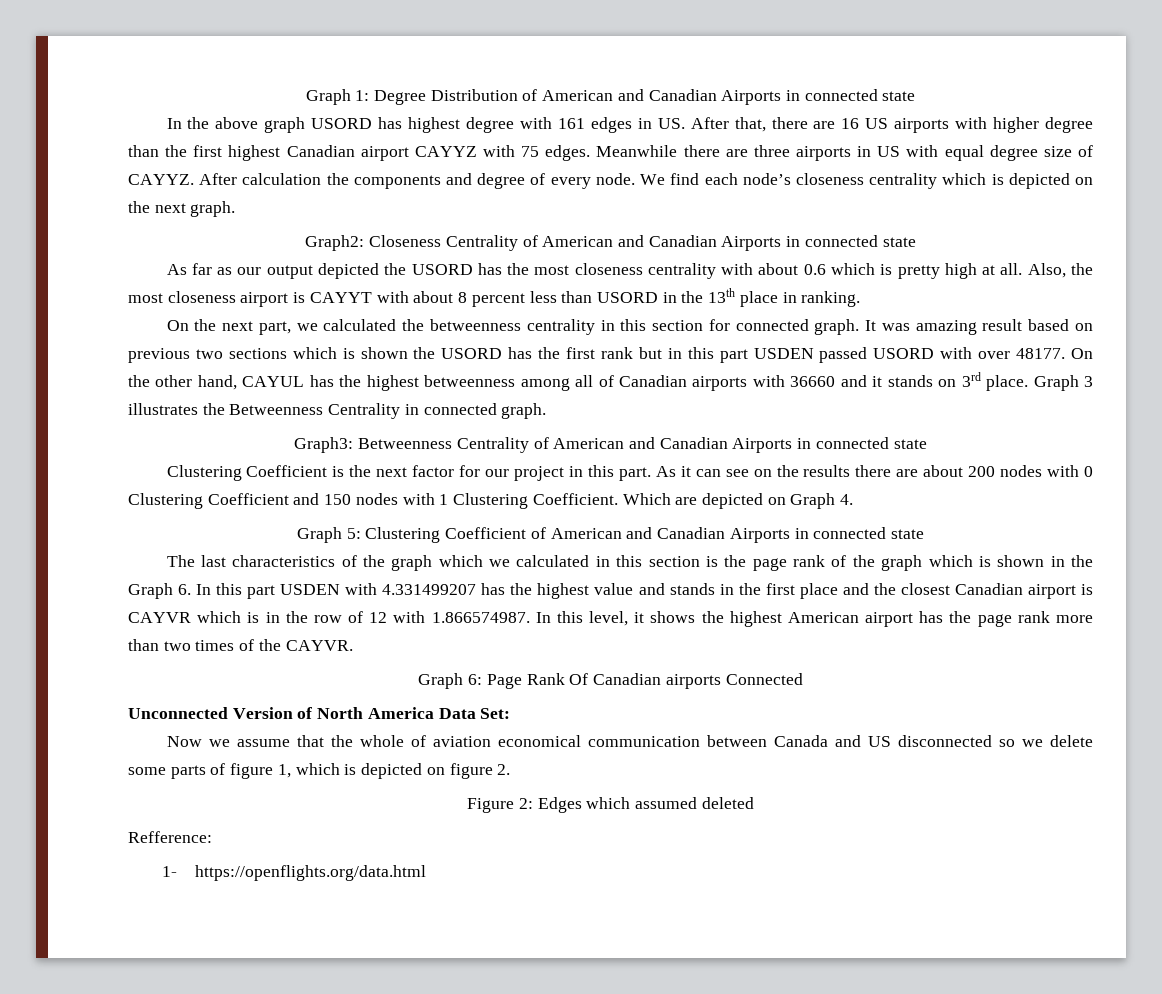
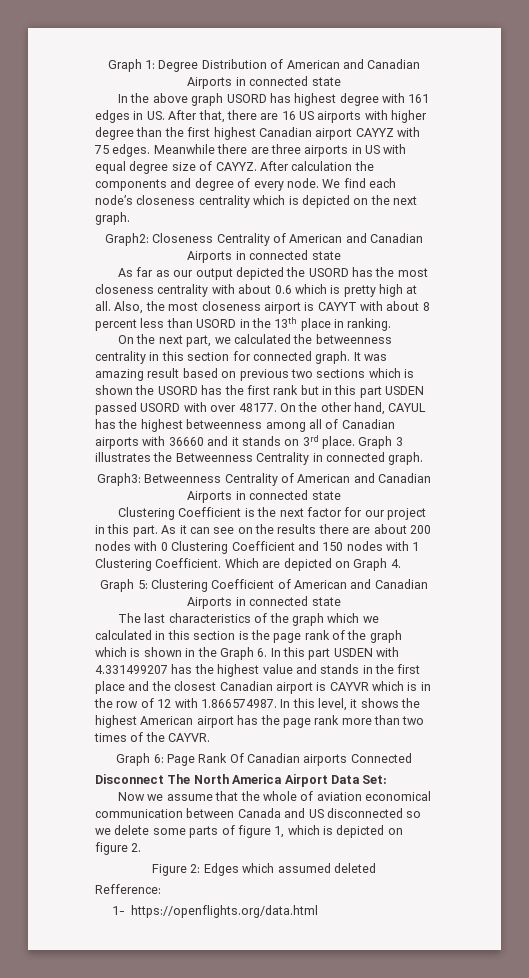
[128,707,313,719] Unconnected Version of -> [95,774,191,784] Disconnect The
(434, 713) none -> [284,774,328,787] Airport

